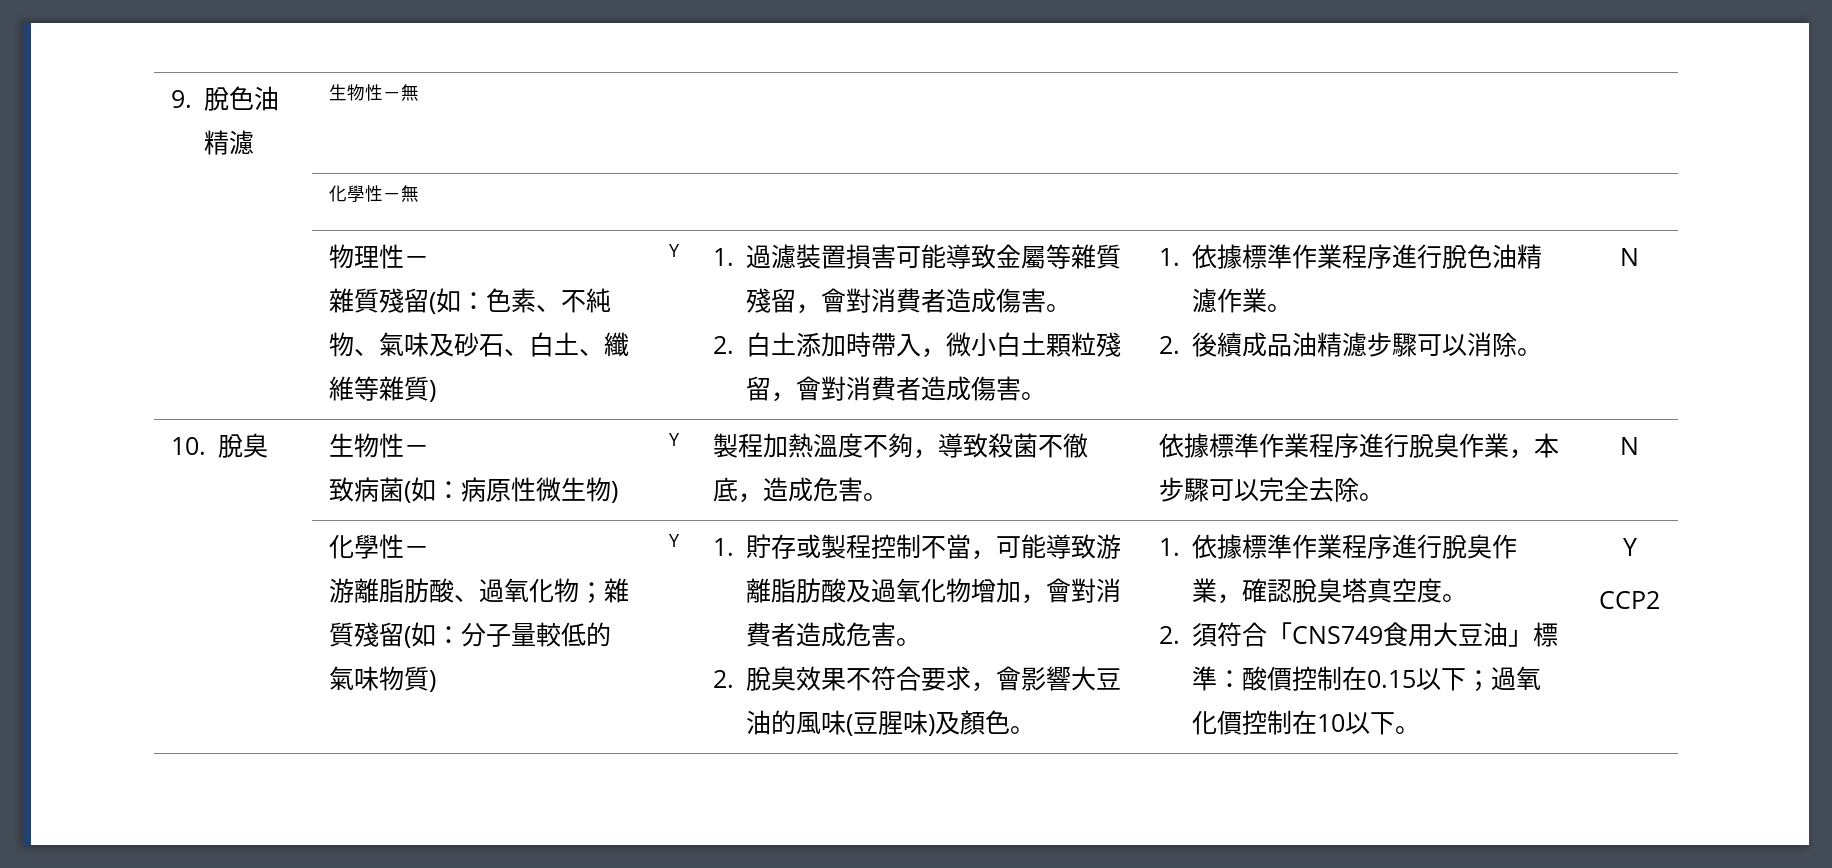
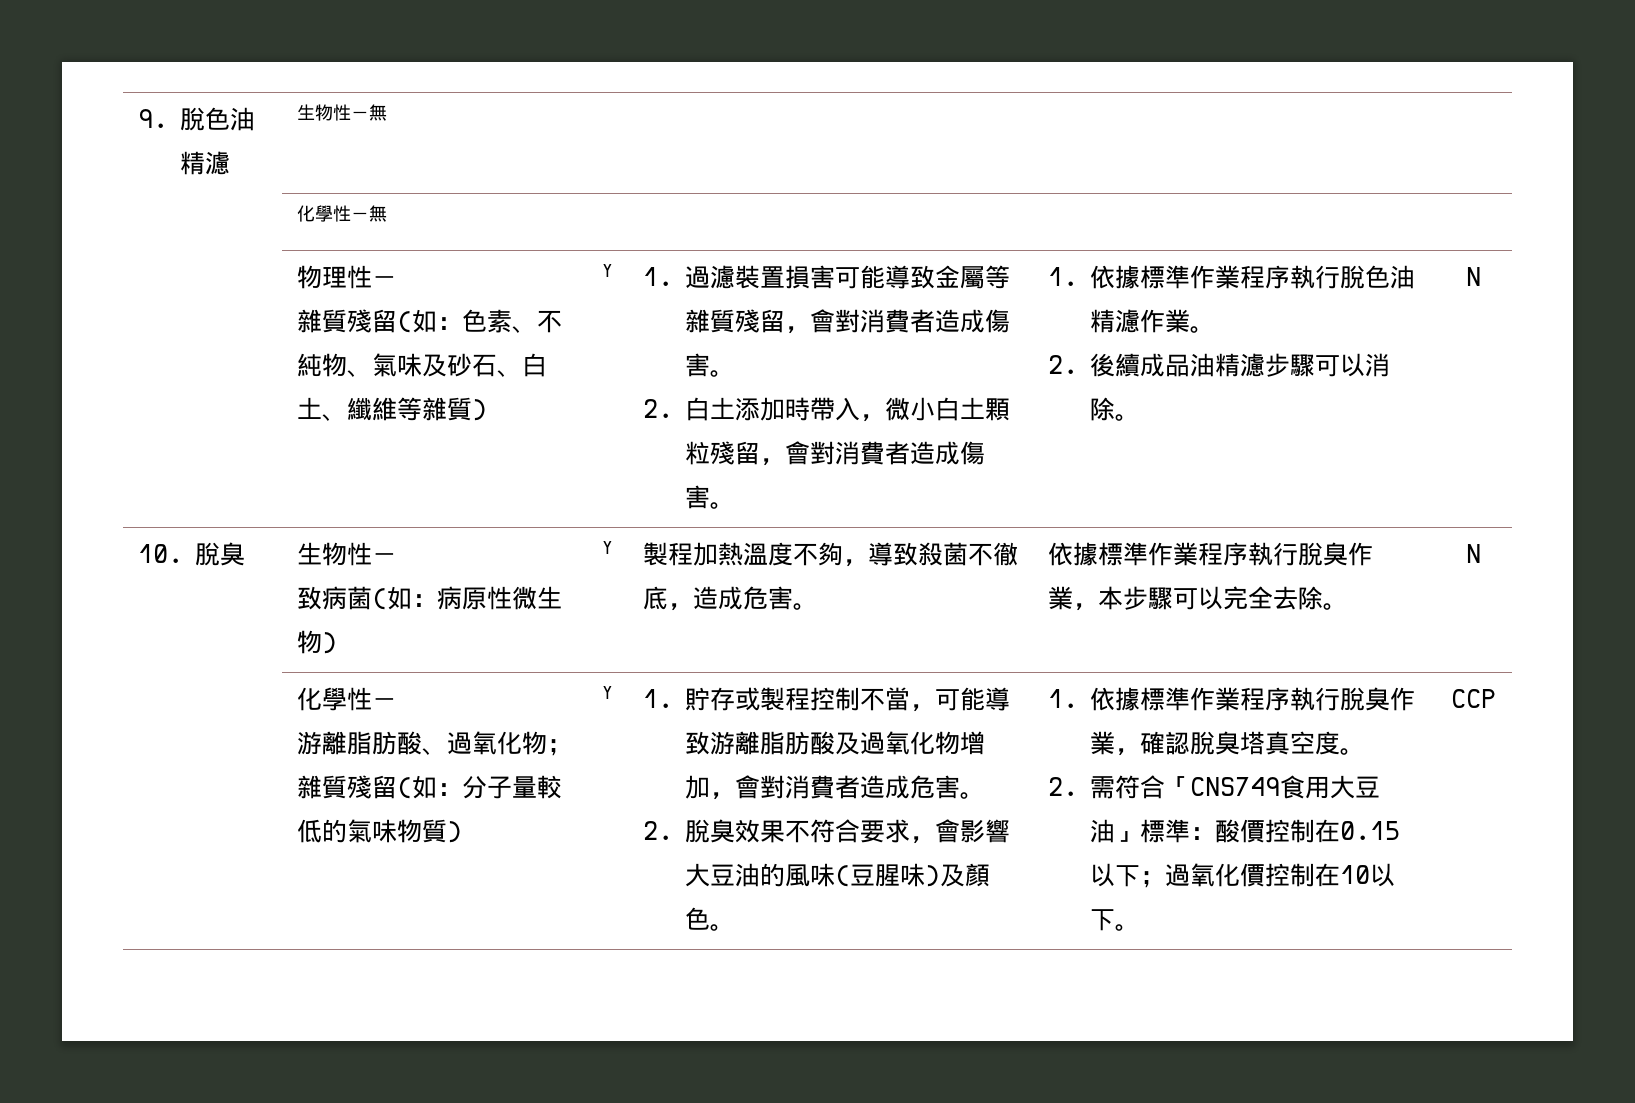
[1392,244,1418,269] 進 -> [1290,265,1316,289] 執
[1358,433,1384,458] 進 -> [1247,542,1273,566] 執
[1392,534,1418,559] 進 -> [1290,687,1316,711] 執
[1192,623,1218,647] 須 -> [1090,776,1116,799] 需
[1622,538,1637,556] [1599,591,1660,609] Y // CCP2 -> [1451,689,1496,708] CCP

